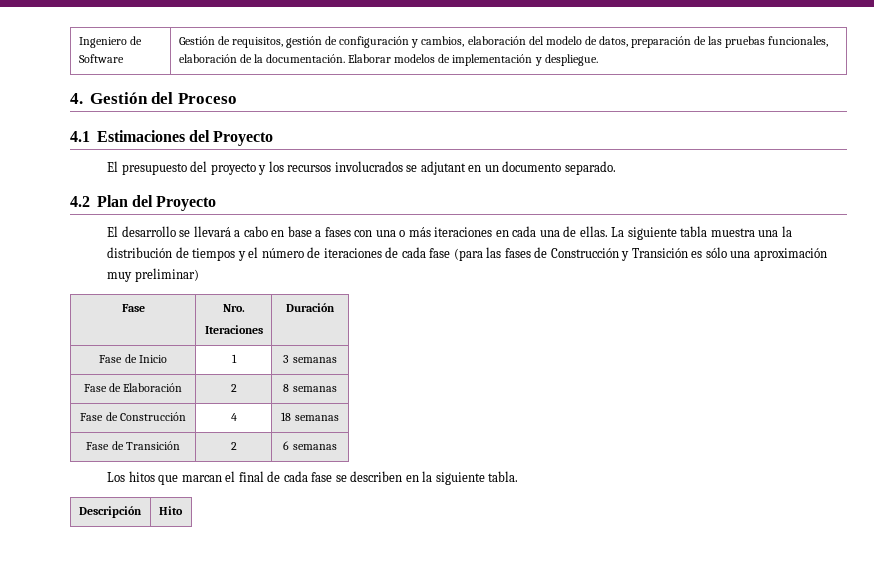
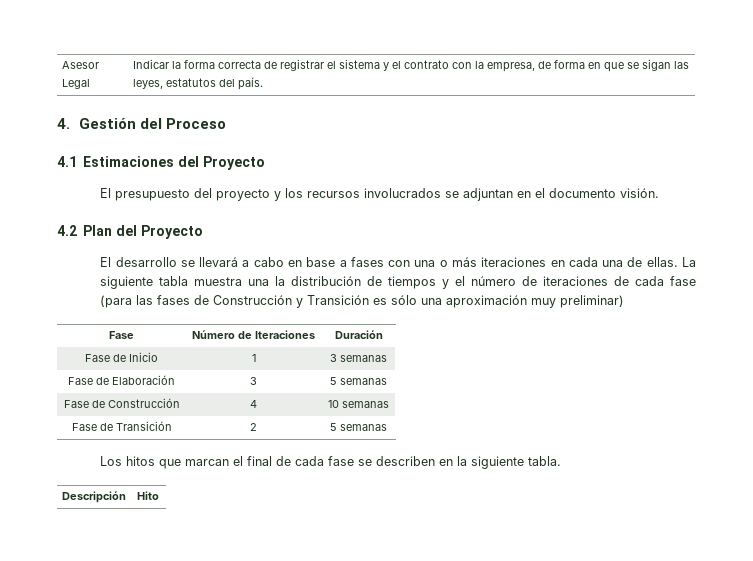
[78,36,142,48] [78,54,124,63] [178,36,829,48] [178,54,598,66] Ingeniero de Software | Gestión de requisitos, gestión de configuración y cambios, elaboración del modelo de datos, preparación de las pruebas funcionales, elaboración de la documentación. Elaborar modelos de implementación y despliegue. -> [62,61,100,69] [62,79,91,89] [133,59,690,72] [133,77,264,90] Asesor Legal | Indicar la forma correcta de registrar el sistema y el contrato con la empresa, de forma en que se sigan las leyes, estatutos del país.
[420,161,616,175] adjutant en un documento separado. -> [463,188,660,201] adjuntan en el documento visión.
[222,304,245,312] Nro. // -> [192,330,252,339] Número de
[230,384,237,392] [283,384,290,392] 2 | 8 -> [250,377,257,385] [330,377,337,385] 3 | 5
[281,412,292,421] 18 -> [328,400,339,408] 10
[283,441,290,450] 6 -> [330,423,337,431] 5

